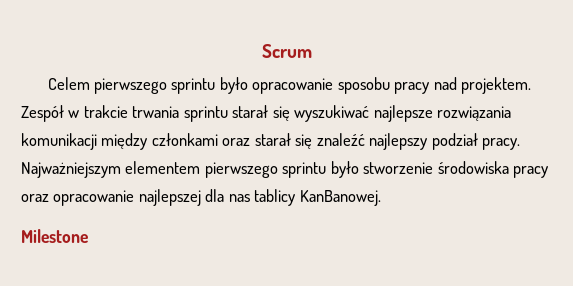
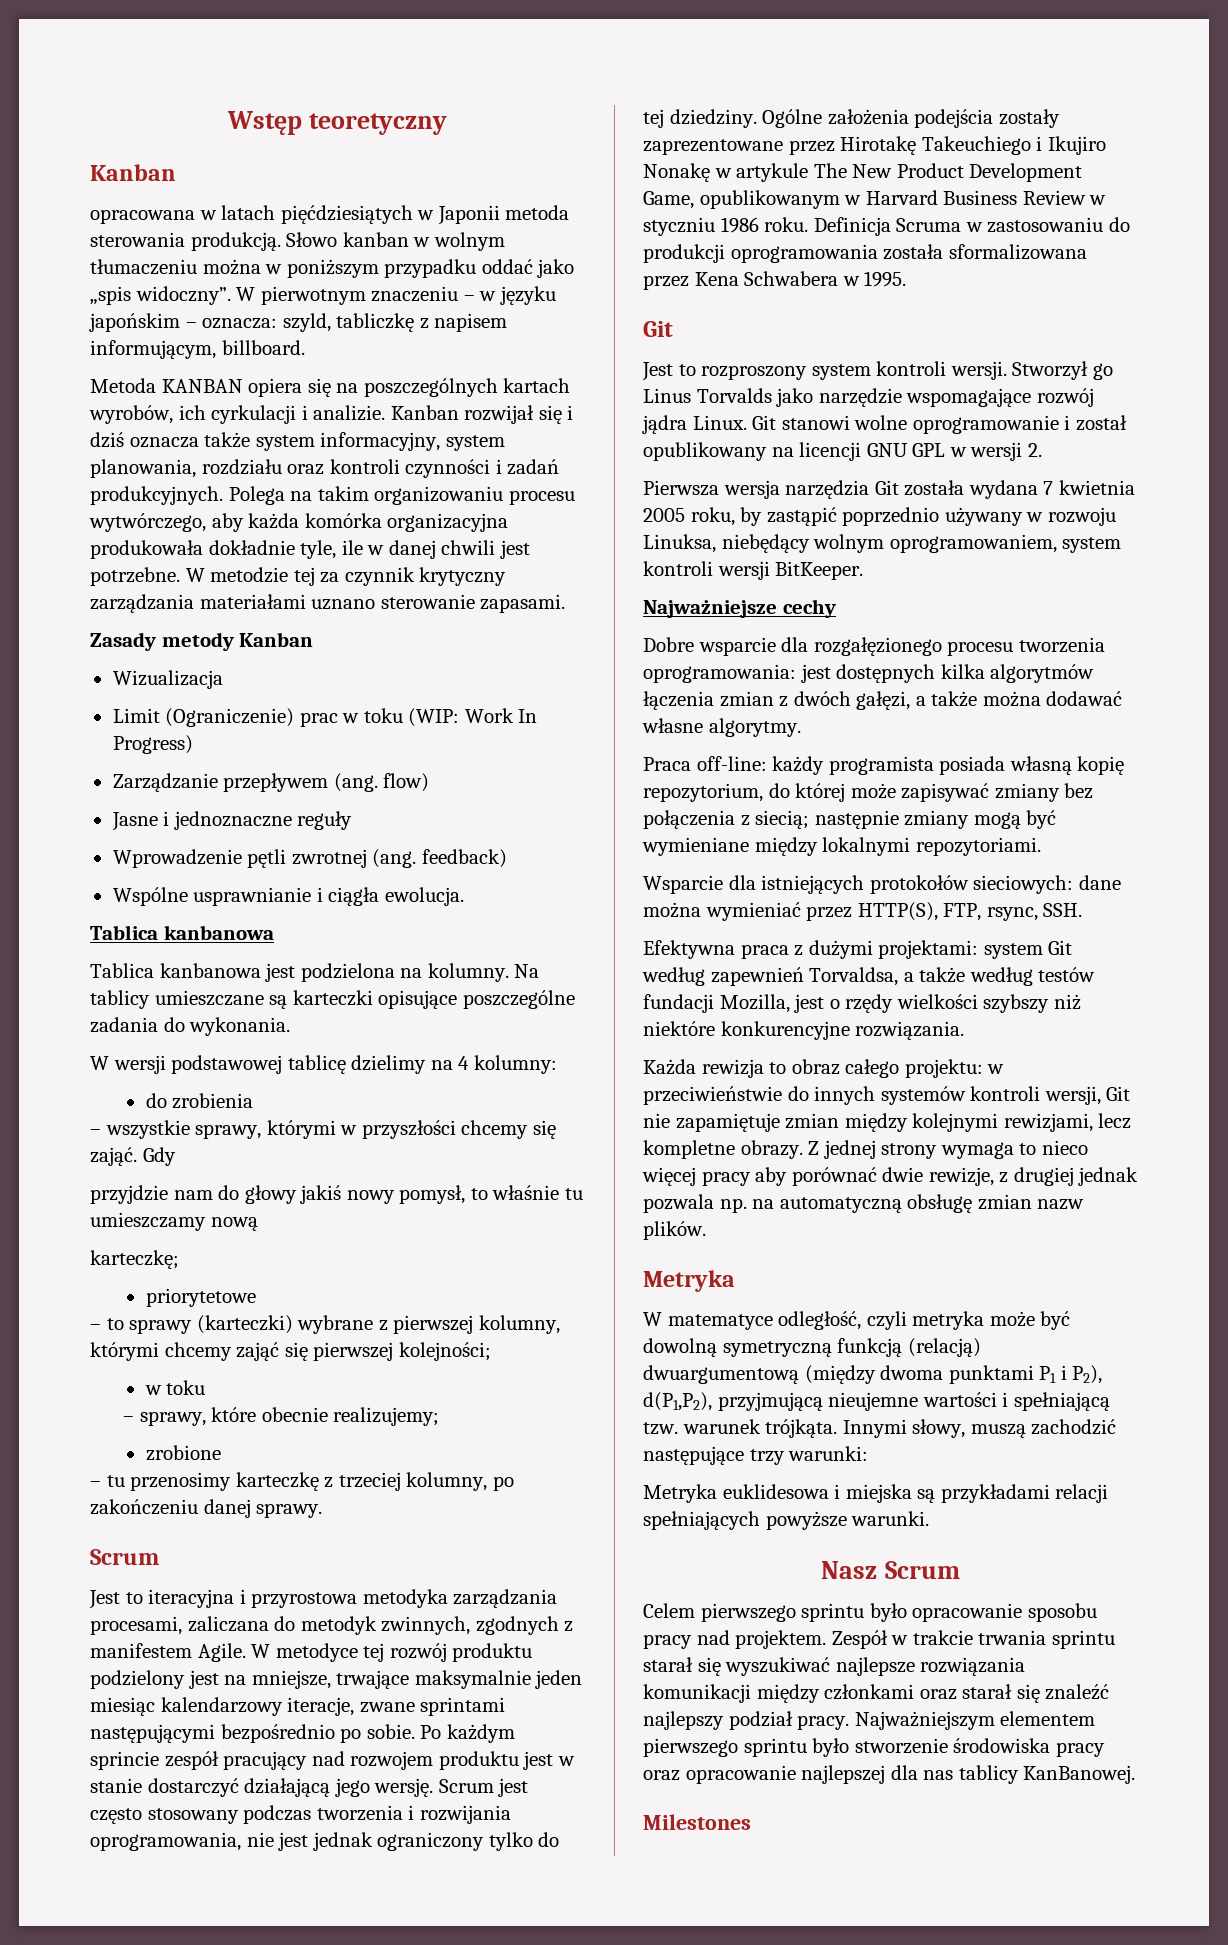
(261, 51) none -> [226,111,448,135] [90,164,176,181] [90,205,570,225] [90,232,505,251] [90,259,575,278] [90,286,556,305] [89,313,508,332] [90,340,305,359] [90,378,571,397] [89,405,574,424] [90,432,505,451] [90,459,560,478] [90,486,575,505] [89,513,509,532] [90,540,530,559] [90,567,507,586] [90,594,566,613] [90,632,314,651] [112,670,223,689] [112,708,538,727] [112,735,193,754] [112,773,430,792] [111,811,353,831] [112,849,507,868] [112,887,464,906] [90,925,274,940] [90,963,540,982] [90,990,575,1009] [90,1017,291,1036] [90,1055,557,1074] [145,1093,254,1109] [90,1120,556,1139] [90,1147,176,1166] [90,1185,583,1204] [90,1212,258,1231] [90,1250,179,1269] [145,1288,256,1307] [90,1315,560,1334] [90,1342,491,1361] [144,1380,206,1395] [122,1407,440,1426] [145,1445,221,1461] [90,1472,514,1491] [90,1499,323,1518] [90,1549,159,1565] [89,1589,558,1609] [90,1616,574,1635] [90,1643,533,1662] [90,1670,583,1689] [90,1697,506,1716] [90,1724,515,1743] [90,1751,575,1770] [90,1778,529,1797] [90,1805,511,1824] [90,1832,560,1851] [643,109,1060,128] [643,136,1106,155] [643,163,1083,182] [643,190,1107,209] [643,217,1130,236] [643,244,1087,263] [643,271,907,290] [643,321,673,337] [642,361,1113,381] [643,388,1094,407] [642,415,1127,434] [643,442,1042,461] [643,480,1135,499] [643,507,1116,526] [643,534,1122,553] [643,561,864,580] [643,599,836,618] [643,637,1105,656] [643,664,1095,683] [643,691,1123,710] [642,718,801,737] [643,756,1125,775] [643,783,1094,802] [643,810,1057,829] [642,837,1041,856] [643,875,1121,894] [643,902,1083,921] [643,940,1073,959] [642,967,1096,986] [643,994,1081,1013] [643,1021,965,1040] [643,1059,1005,1078] [643,1086,1131,1105] [643,1113,1132,1132] [643,1140,1088,1159] [642,1167,1139,1186] [643,1194,1085,1213] [643,1221,706,1240] [643,1270,735,1292] [643,1311,1071,1330] [643,1338,981,1357] [643,1365,1103,1384] [643,1392,1110,1411] [643,1419,1117,1438] [643,1446,869,1465] [643,1484,1109,1503] [643,1511,930,1530] [821,1561,878,1579] Wstęp teoretyczny // Kanban // opracowana w latach pięćdziesiątych w Japonii metoda sterowania produkcją. Słowo kanban w wolnym tłumaczeniu można w poniższym przypadku oddać jako „spis widoczny”. W pierwotnym znaczeniu – w języku japońskim – oznacza: szyld, tabliczkę z napisem informującym, billboard. // Metoda KANBAN opiera się na poszczególnych kartach wyrobów, ich cyrkulacji i analizie. Kanban rozwijał się i dziś oznacza także system informacyjny, system planowania, rozdziału oraz kontroli czynności i zadań produkcyjnych. Polega na takim organizowaniu procesu wytwórczego, aby każda komórka organizacyjna produkowała dokładnie tyle, ile w danej chwili jest potrzebne. W metodzie tej za czynnik krytyczny zarządzania materiałami uznano sterowanie zapasami. // Zasady metody Kanban // Wizualizacja // Limit (Ograniczenie) prac w toku (WIP: Work In Progress) // Zarządzanie przepływem (ang. flow) // Jasne i jednoznaczne reguły // Wprowadzenie pętli zwrotnej (ang. feedback) // Wspólne usprawnianie i ciągła ewolucja. // Tablica kanbanowa // Tablica kanbanowa jest podzielona na kolumny. Na tablicy umieszczane są karteczki opisujące poszczególne zadania do wykonania. // W wersji podstawowej tablicę dzielimy na 4 kolumny: // do zrobienia // – wszystkie sprawy, którymi w przyszłości chcemy się zająć. Gdy // przyjdzie nam do głowy jakiś nowy pomysł, to właśnie tu umieszczamy nową // karteczkę; // priorytetowe // – to sprawy (karteczki) wybrane z pierwszej kolumny, którymi chcemy zająć się pierwszej kolejności; // w toku // – sprawy, które obecnie realizujemy; // zrobione // – tu przenosimy karteczkę z trzeciej kolumny, po zakończeniu danej sprawy. // Scrum // Jest to iteracyjna i przyrostowa metodyka zarządzania procesami, zaliczana do metodyk zwinnych, zgodnych z manifestem Agile. W metodyce tej rozwój produktu podzielony jest na mniejsze, trwające maksymalnie jeden miesiąc kalendarzowy iteracje, zwane sprintami następującymi bezpośrednio po sobie. Po każdym sprincie zespół pracujący nad rozwojem produktu jest w stanie dostarczyć działającą jego wersję. Scrum jest często stosowany podczas tworzenia i rozwijania oprogramowania, nie jest jednak ograniczony tylko do tej dziedziny. Ogólne założenia podejścia zostały zaprezentowane przez Hirotakę Takeuchiego i Ikujiro Nonakę w artykule The New Product Development Game, opublikowanym w Harvard Business Review w styczniu 1986 roku. Definicja Scruma w zastosowaniu do produkcji oprogramowania została sformalizowana przez Kena Schwabera w 1995. // Git // Jest to rozproszony system kontroli wersji. Stworzył go Linus Torvalds jako narzędzie wspomagające rozwój jądra Linux. Git stanowi wolne oprogramowanie i został opublikowany na licencji GNU GPL w wersji 2. // Pierwsza wersja narzędzia Git została wydana 7 kwietnia 2005 roku, by zastąpić poprzednio używany w rozwoju Linuksa, niebędący wolnym oprogramowaniem, system kontroli wersji BitKeeper. // Najważniejsze cechy // Dobre wsparcie dla rozgałęzionego procesu tworzenia oprogramowania: jest dostępnych kilka algorytmów łączenia zmian z dwóch gałęzi, a także można dodawać własne algorytmy. // Praca off-line: każdy programista posiada własną kopię repozytorium, do której może zapisywać zmiany bez połączenia z siecią; następnie zmiany mogą być wymieniane między lokalnymi repozytoriami. // Wsparcie dla istniejących protokołów sieciowych: dane można wymieniać przez HTTP(S), FTP, rsync, SSH. // Efektywna praca z dużymi projektami: system Git według zapewnień Torvaldsa, a także według testów fundacji Mozilla, jest o rzędy wielkości szybszy niż niektóre konkurencyjne rozwiązania. // Każda rewizja to obraz całego projektu: w przeciwieństwie do innych systemów kontroli wersji, Git nie zapamiętuje zmian między kolejnymi rewizjami, lecz kompletne obrazy. Z jednej strony wymaga to nieco więcej pracy aby porównać dwie rewizje, z drugiej jednak pozwala np. na automatyczną obsługę zmian nazw plików. // Metryka // W matematyce odległość, czyli metryka może być dowolną symetryczną funkcją (relacją) dwuargumentową (między dwoma punktami P1 i P2), d(P1,P2), przyjmującą nieujemne wartości i spełniającą tzw. warunek trójkąta. Innymi słowy, muszą zachodzić następujące trzy warunki: // Metryka euklidesowa i miejska są przykładami relacji spełniających powyższe warunki. // Nasz
[21,229,88,243] Milestone -> [643,1814,751,1830] Milestones

